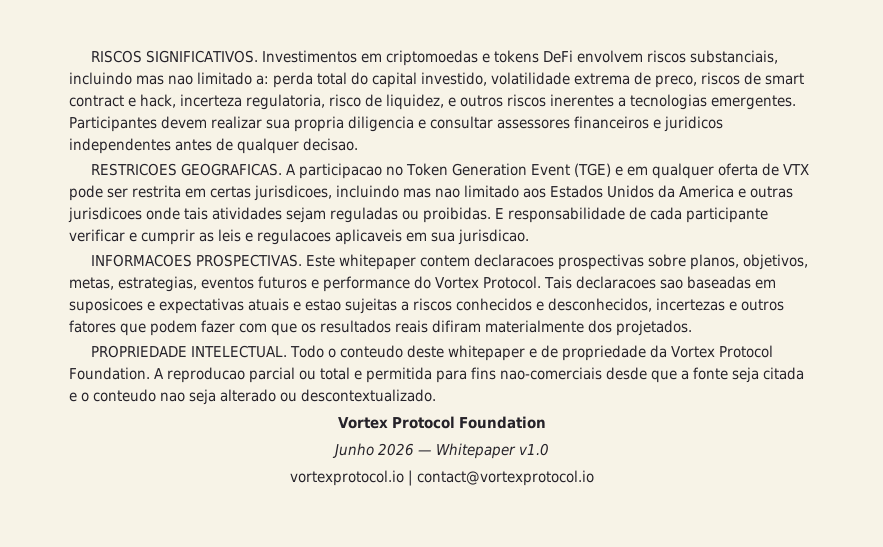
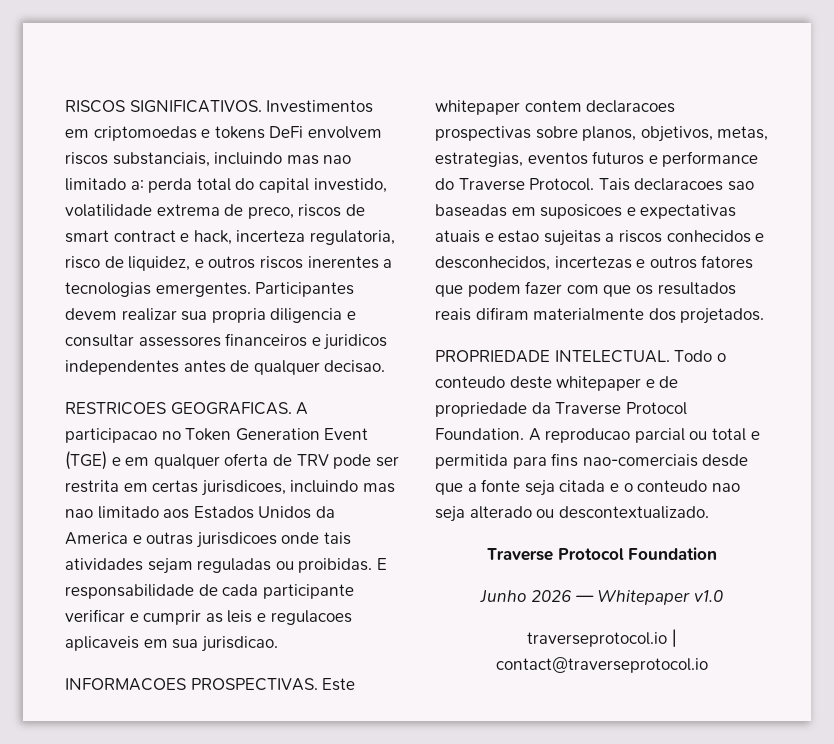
[783,164,810,175] VTX -> [296,454,329,466] TRV
[435,277,479,289] Vortex -> [458,178,525,191] Traverse
[671,346,716,358] Vortex -> [555,402,622,415] Traverse
[337,417,388,429] Vortex -> [486,548,553,561] Traverse
[289,470,594,486] vortexprotocol.io | contact@vortexprotocol.io -> [527,629,677,647] [496,657,708,673] traverseprotocol.io | contact@traverseprotocol.io

